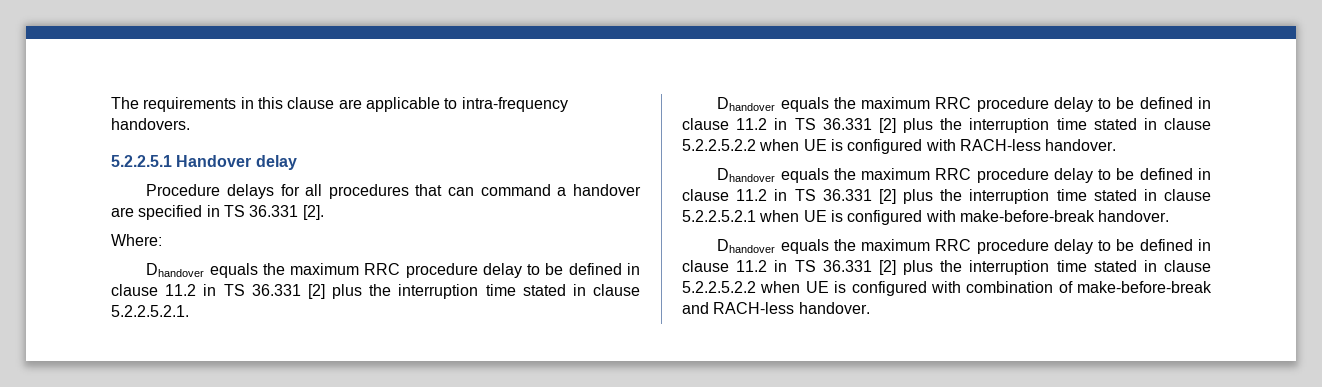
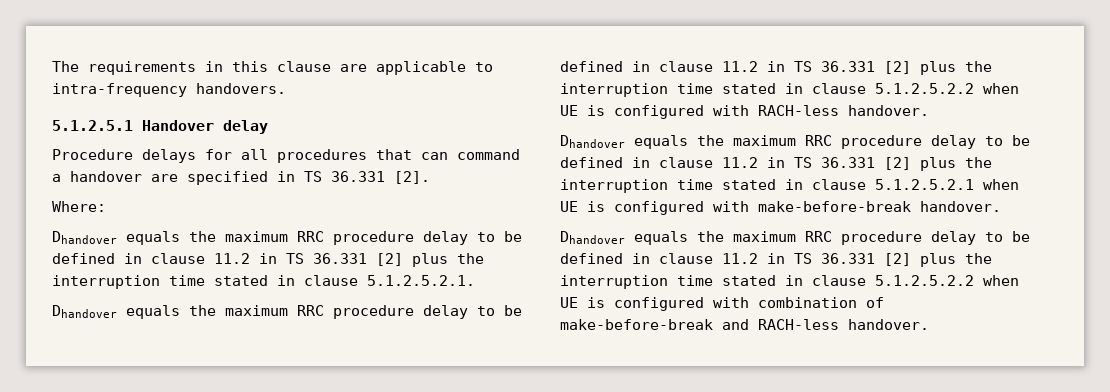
[111,155,172,167] 5.2.2.5.1 -> [52,120,133,131] 5.1.2.5.1
[111,305,189,317] 5.2.2.5.2.1. -> [367,275,475,286] 5.1.2.5.2.1.
[682,139,756,151] 5.2.2.5.2.2 -> [875,83,974,94] 5.1.2.5.2.2
[682,210,756,222] 5.2.2.5.2.1 -> [875,179,974,190] 5.1.2.5.2.1
[682,281,756,293] 5.2.2.5.2.2 -> [875,275,974,286] 5.1.2.5.2.2

